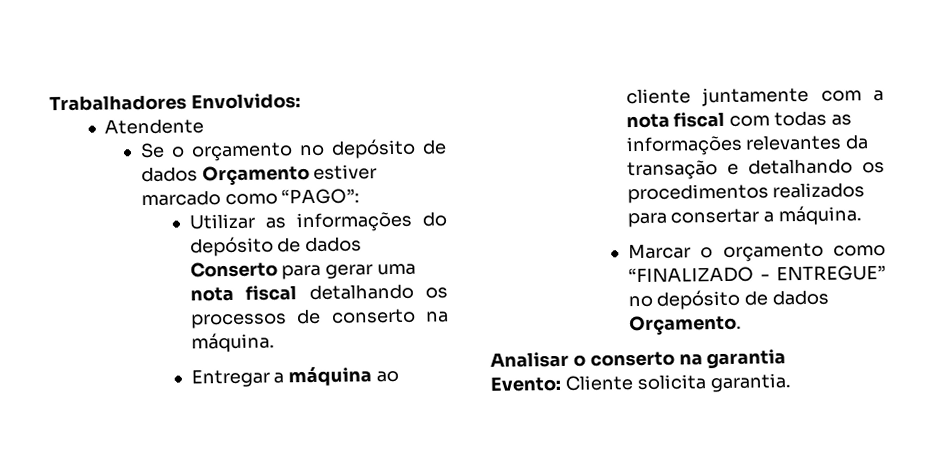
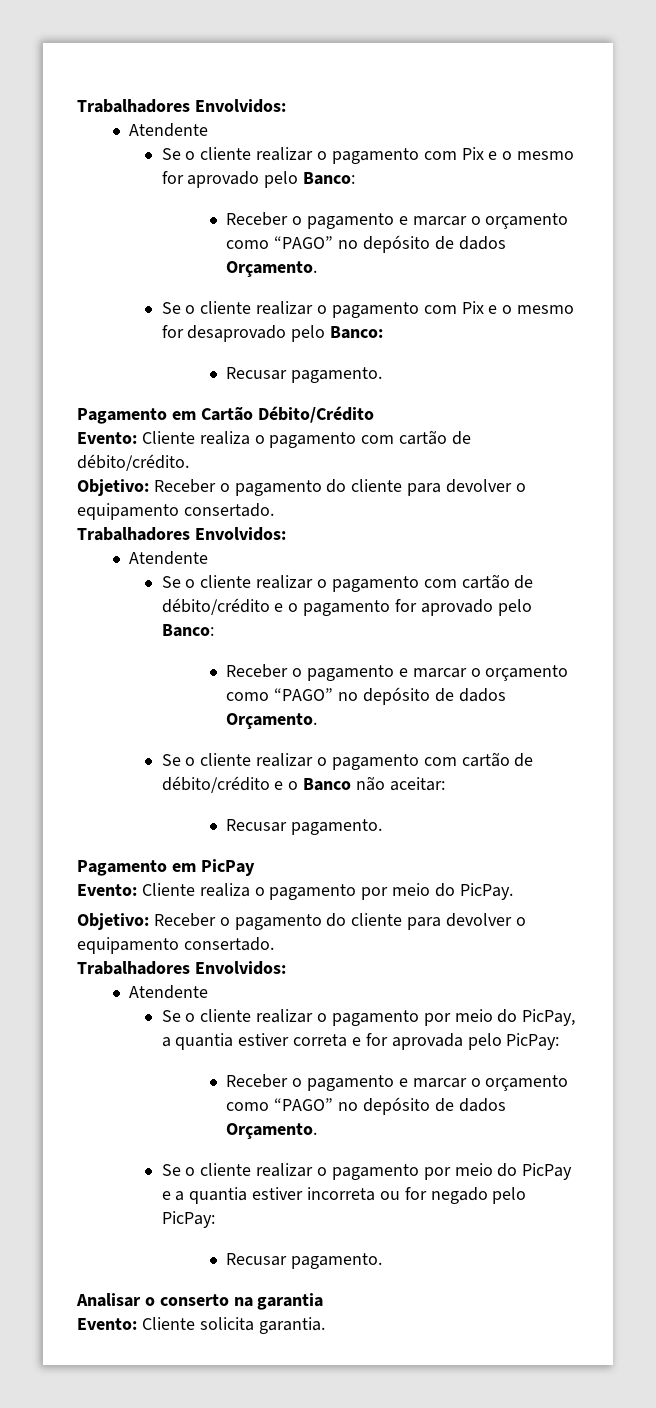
[49,93,301,112] [104,118,205,135] [139,138,447,162] [140,164,378,186] [140,188,361,207] [188,211,447,233] [189,236,363,257] [189,261,417,280] [189,283,448,302] [189,308,449,329] [190,332,275,353] [190,366,400,388] [625,86,884,107] [625,110,853,129] [625,134,870,157] [626,158,885,181] [626,182,866,204] [626,205,863,228] [627,242,886,262] [627,264,886,284] [627,289,830,310] [628,314,742,336] Trabalhadores Envolvidos: // Atendente // Se o orçamento no depósito de dados Orçamento estiver marcado como “PAGO”: // Utilizar as informações do depósito de dados Conserto para gerar uma nota fiscal detalhando os processos de conserto na máquina. // Entregar a máquina ao cliente juntamente com a nota fiscal com todas as informações relevantes da transação e detalhando os procedimentos realizados para consertar a máquina. // Marcar o orçamento como “FINALIZADO - ENTREGUE” no depósito de dados Orçamento. -> [77,99,286,113] [129,123,209,137] [161,147,575,164] [161,171,356,188] [226,212,569,229] [226,235,506,253] [226,261,318,278] [161,301,575,318] [161,325,384,342] [226,367,383,383] [77,406,374,424] [77,430,472,448] [77,454,189,471] [77,479,526,496] [77,503,274,520] [77,527,286,541] [129,551,209,565] [161,574,534,592] [161,598,532,616] [161,624,214,637] [226,664,569,681] [226,687,506,705] [226,713,318,730] [161,752,534,770] [161,776,445,793] [226,819,383,835] [77,859,255,876] [77,883,513,900] [77,913,526,930] [77,937,274,954] [77,961,286,975] [129,985,209,999] [161,1009,576,1026] [161,1033,560,1050] [226,1074,569,1091] [226,1097,506,1115] [226,1123,318,1140] [161,1163,573,1180] [161,1187,527,1204] [161,1211,215,1228] [226,1253,383,1269] Trabalhadores Envolvidos: // Atendente // Se o cliente realizar o pagamento com Pix e o mesmo for aprovado pelo Banco: // Receber o pagamento e marcar o orçamento como “PAGO” no depósito de dados Orçamento. // Se o cliente realizar o pagamento com Pix e o mesmo for desaprovado pelo Banco: // Recusar pagamento. // Pagamento em Cartão Débito/Crédito // Evento: Cliente realiza o pagamento com cartão de débito/crédito. // Objetivo: Receber o pagamento do cliente para devolver o equipamento consertado. // Trabalhadores Envolvidos: // Atendente // Se o cliente realizar o pagamento com cartão de débito/crédito e o pagamento for aprovado pelo Banco: // Receber o pagamento e marcar o orçamento como “PAGO” no depósito de dados Orçamento. // Se o cliente realizar o pagamento com cartão de débito/crédito e o Banco não aceitar: // Recusar pagamento. // Pagamento em PicPay // Evento: Cliente realiza o pagamento por meio do PicPay. // Objetivo: Receber o pagamento do cliente para devolver o equipamento consertado. // Trabalhadores Envolvidos: // Atendente // Se o cliente realizar o pagamento por meio do PicPay, a quantia estiver correta e for aprovada pelo PicPay: // Receber o pagamento e marcar o orçamento como “PAGO” no depósito de dados Orçamento. // Se o cliente realizar o pagamento por meio do PicPay e a quantia estiver incorreta ou for negado pelo PicPay: // Recusar pagamento.

